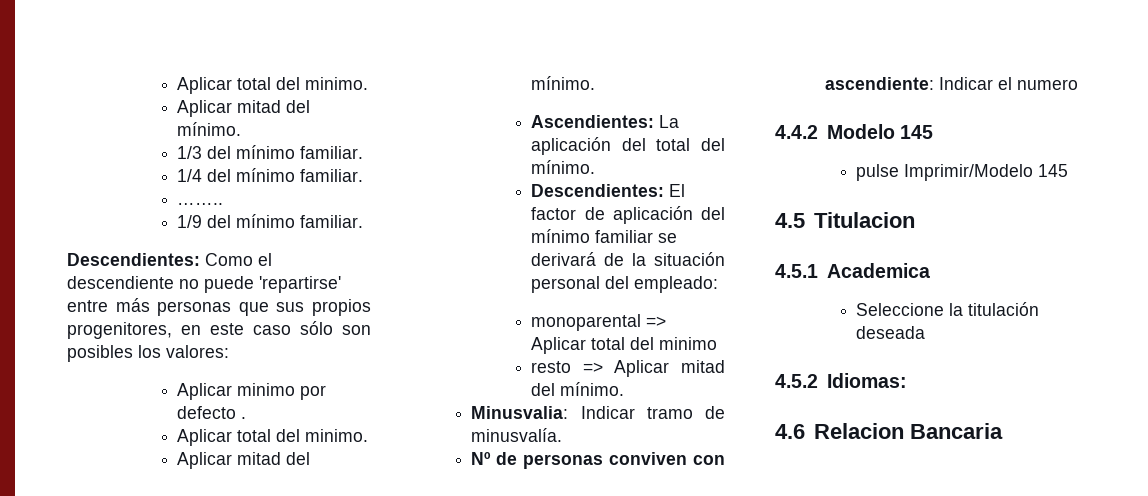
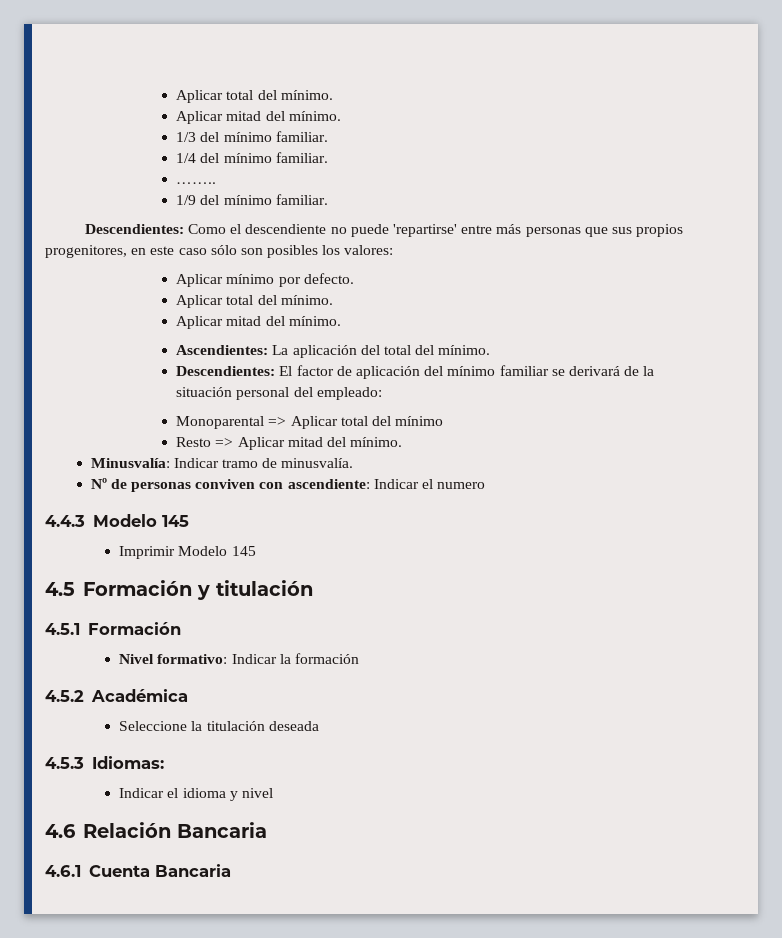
[177,77,369,94] Aplicar total del minimo. -> [176,90,333,103] Aplicar total del mínimo.
[237,383,327,400] [177,406,247,419] [177,429,369,446] minimo por defecto . // Aplicar total del minimo. -> [226,273,354,287] [176,295,333,308] mínimo por defecto. // Aplicar total del mínimo.
[531,314,642,331] monoparental -> [176,416,265,429] Monoparental
[659,337,718,350] [531,361,572,373] minimo // resto -> [395,416,444,426] [176,437,212,447] mínimo // Resto
[471,406,569,419] Minusvalia: -> [90,458,170,468] Minusvalía:
[775,124,934,139] [856,164,1034,181] 4.4.2 Modelo 145 // pulse Imprimir/Modelo -> [45,514,189,527] [119,546,228,559] 4.4.3 Modelo 145 // Imprimir Modelo
[813,212,915,228] [775,263,930,278] Titulacion // 4.5.1 Academica -> [82,580,313,600] [45,622,181,635] [119,653,359,664] [45,689,188,702] Formación y titulación // 4.5.1 Formación // Nivel formativo: Indicar la formación // 4.5.2 Académica
[775,374,818,388] 4.5.2 -> [45,757,84,769] 4.5.3
(907, 380) none -> [119,788,273,801] // Indicar el idioma y nivel
[813,423,1003,439] Relacion Bancaria -> [82,822,267,838] [45,864,231,877] Relación Bancaria // 4.6.1 Cuenta Bancaria

